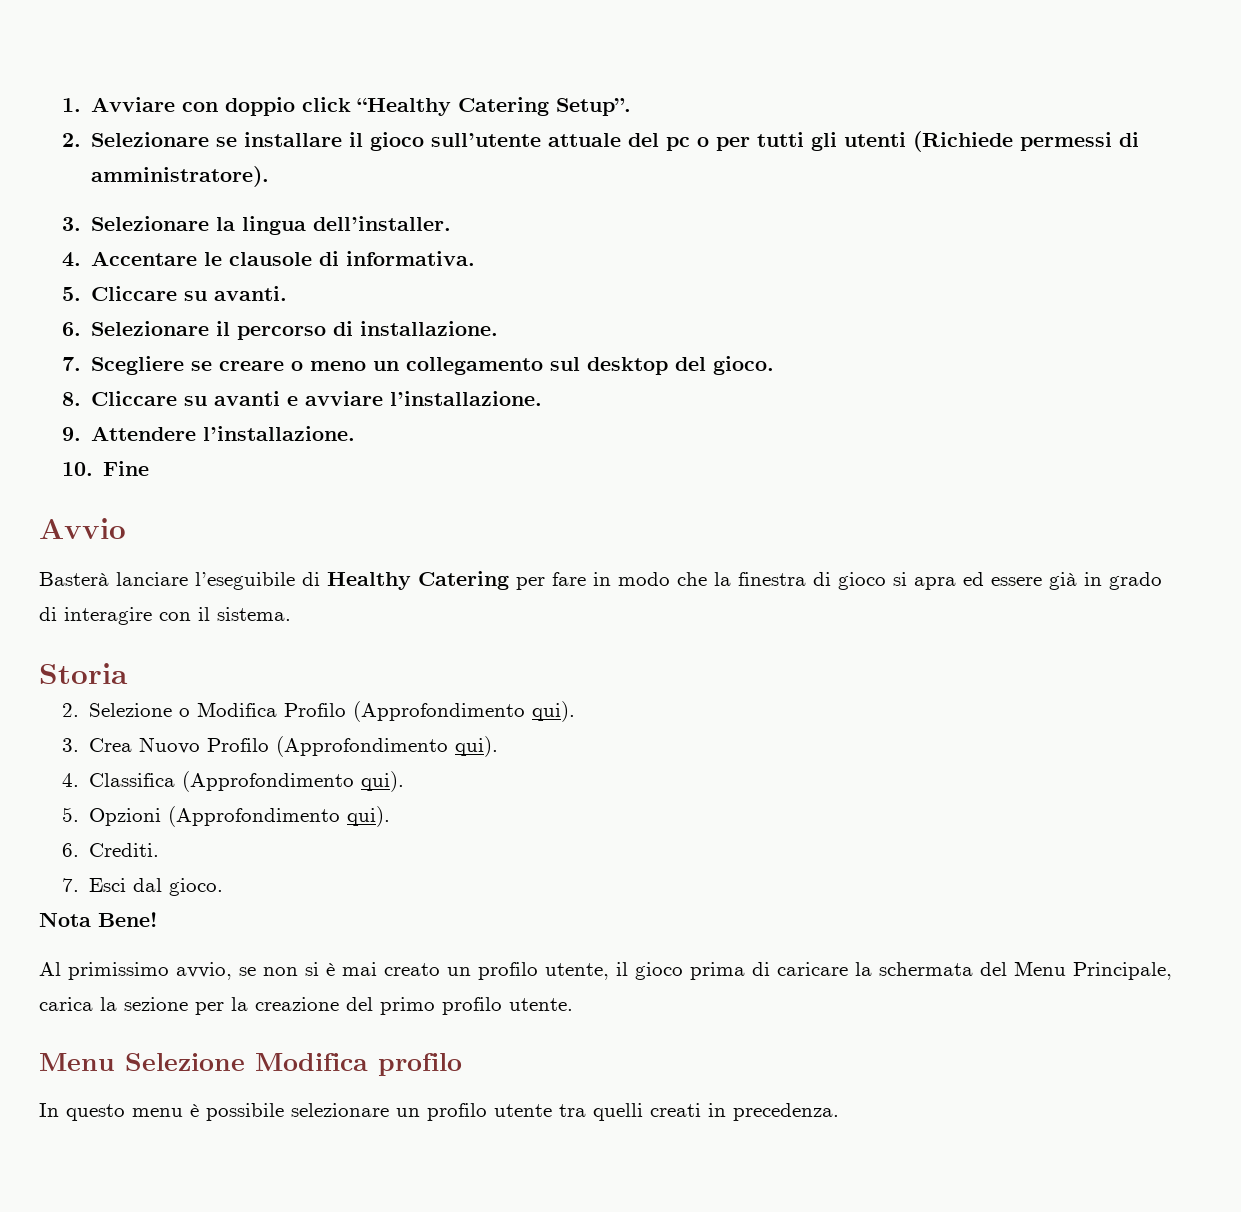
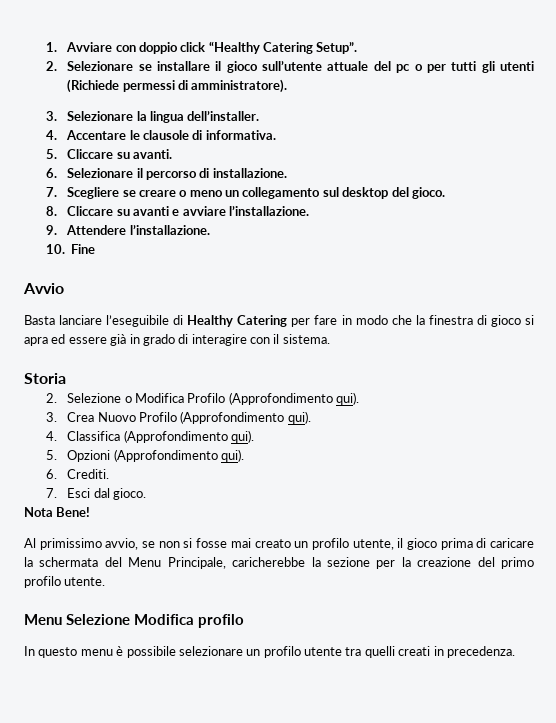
[39,572,109,586] Basterà -> [24,315,55,325] Basta
[326,963,335,976] è -> [196,538,228,548] fosse
[39,997,93,1011] carica -> [232,557,306,567] caricherebbe

